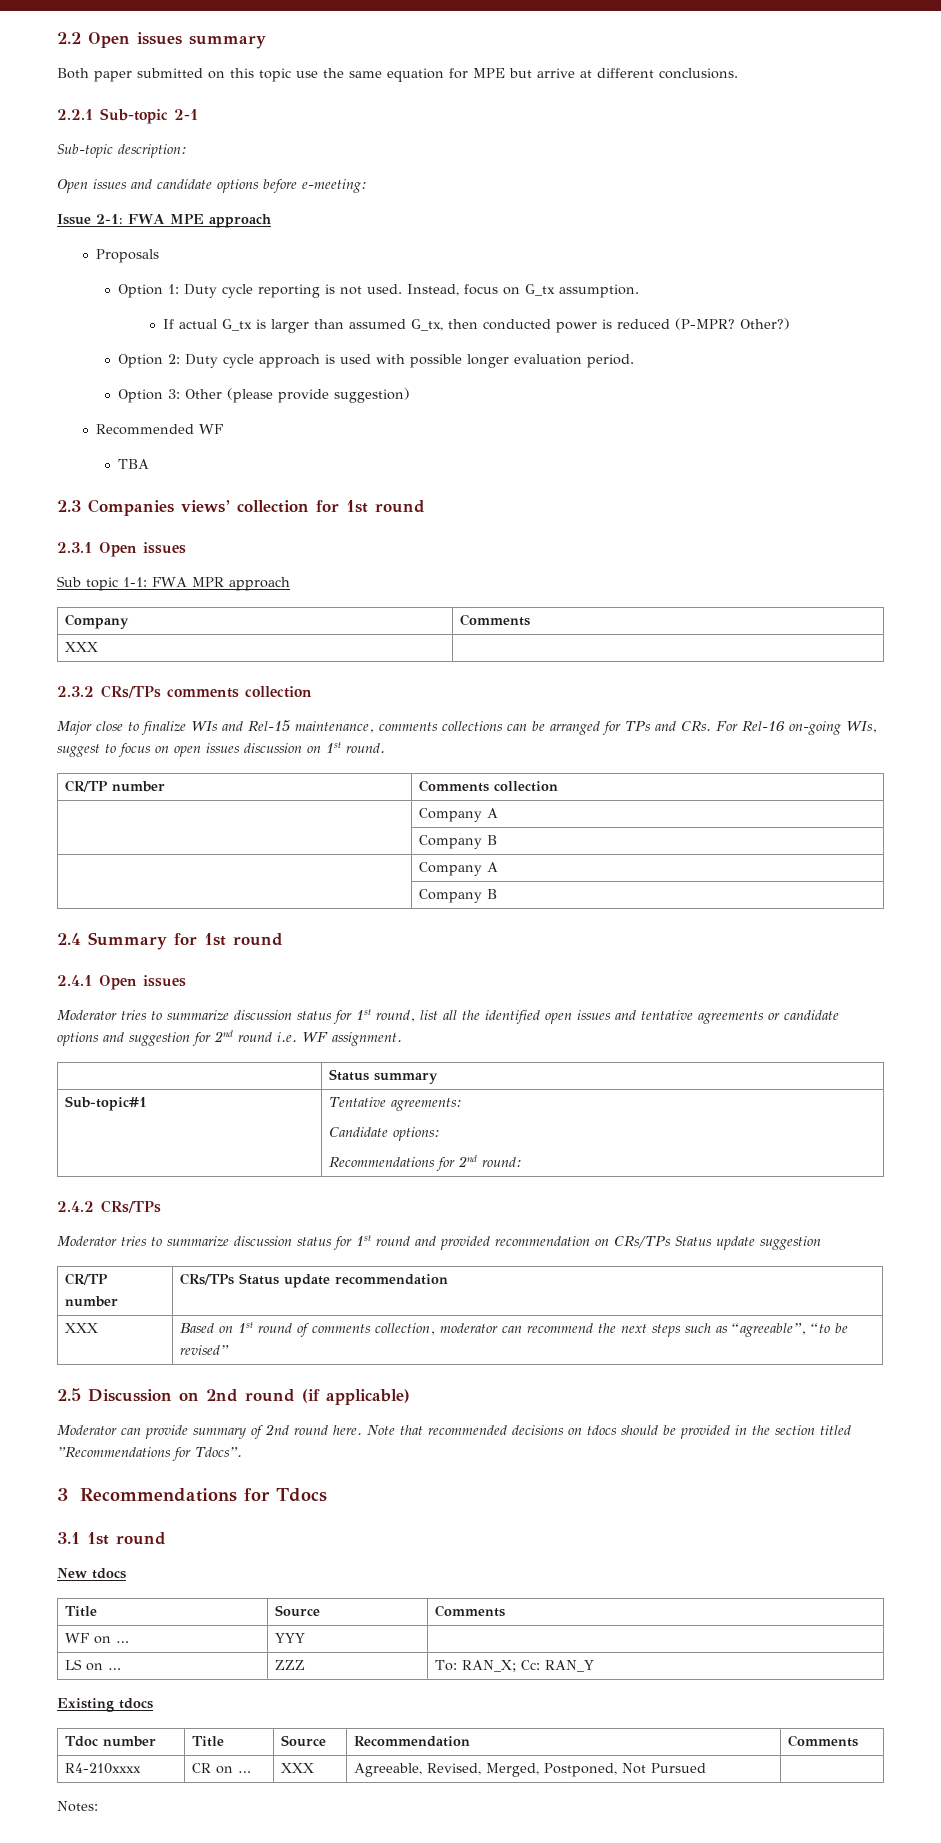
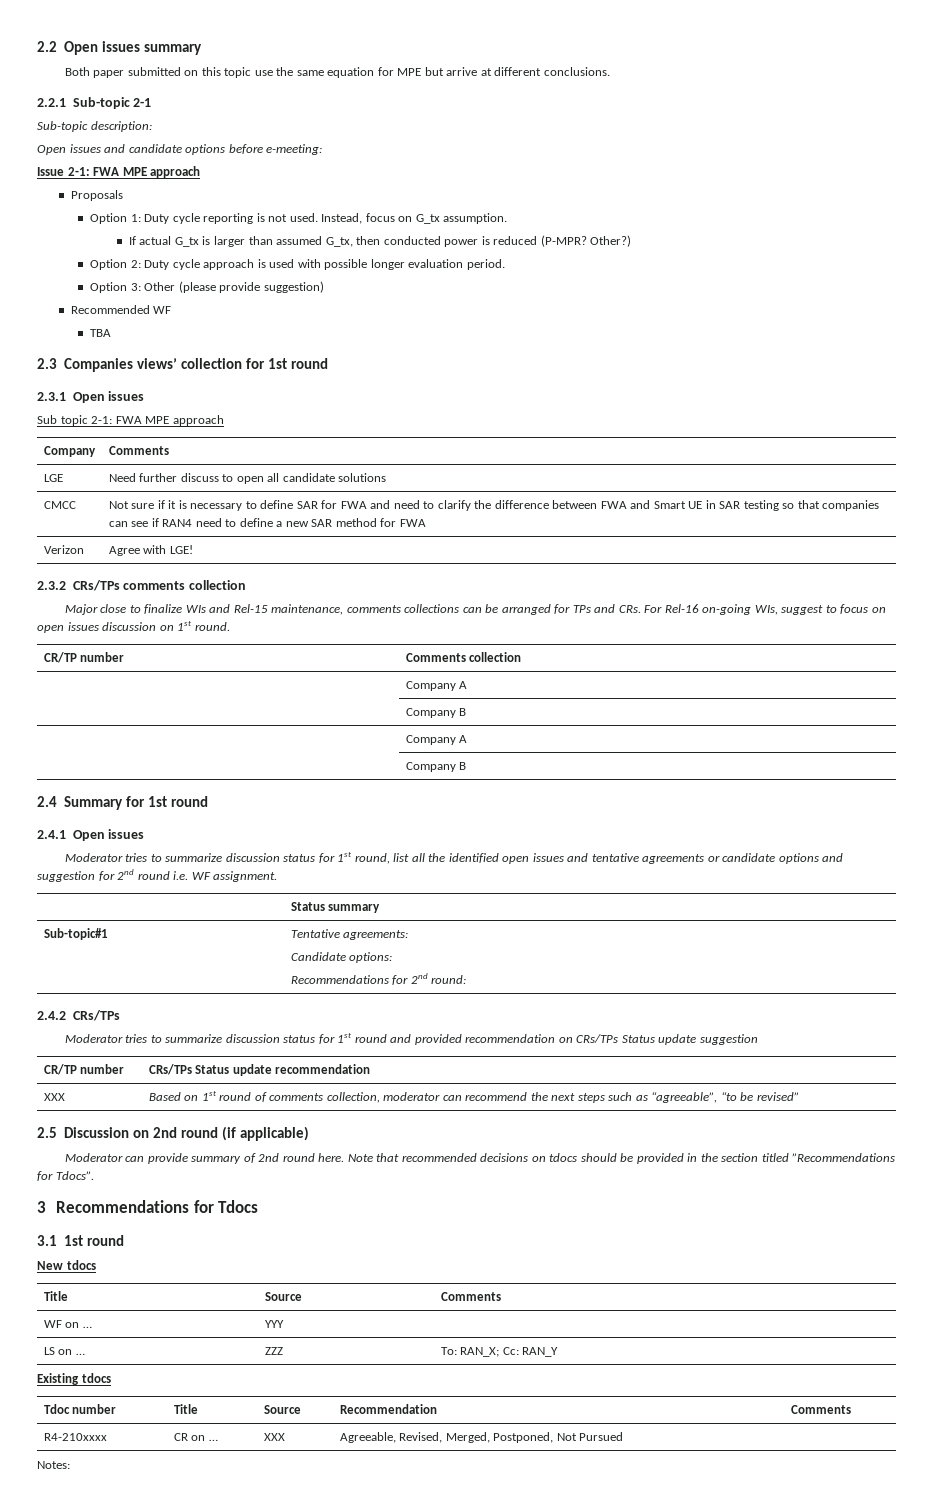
[123,577,224,587] 1-1: FWA MPR -> [91,416,170,424] 2-1: FWA MPE
[65,642,99,652] XXX | -> [43,474,63,482] [108,473,387,484] [43,501,76,509] [108,500,880,511] [108,518,426,527] [43,545,84,554] [108,545,193,556] LGE | Need further discuss to open all candidate solutions // CMCC | Not sure if it is necessary to define SAR for FWA and need to clarify the difference between FWA and Smart UE in SAR testing so that companies can see if RAN4 need to define a new SAR method for FWA // Verizon | Agree with LGE!

